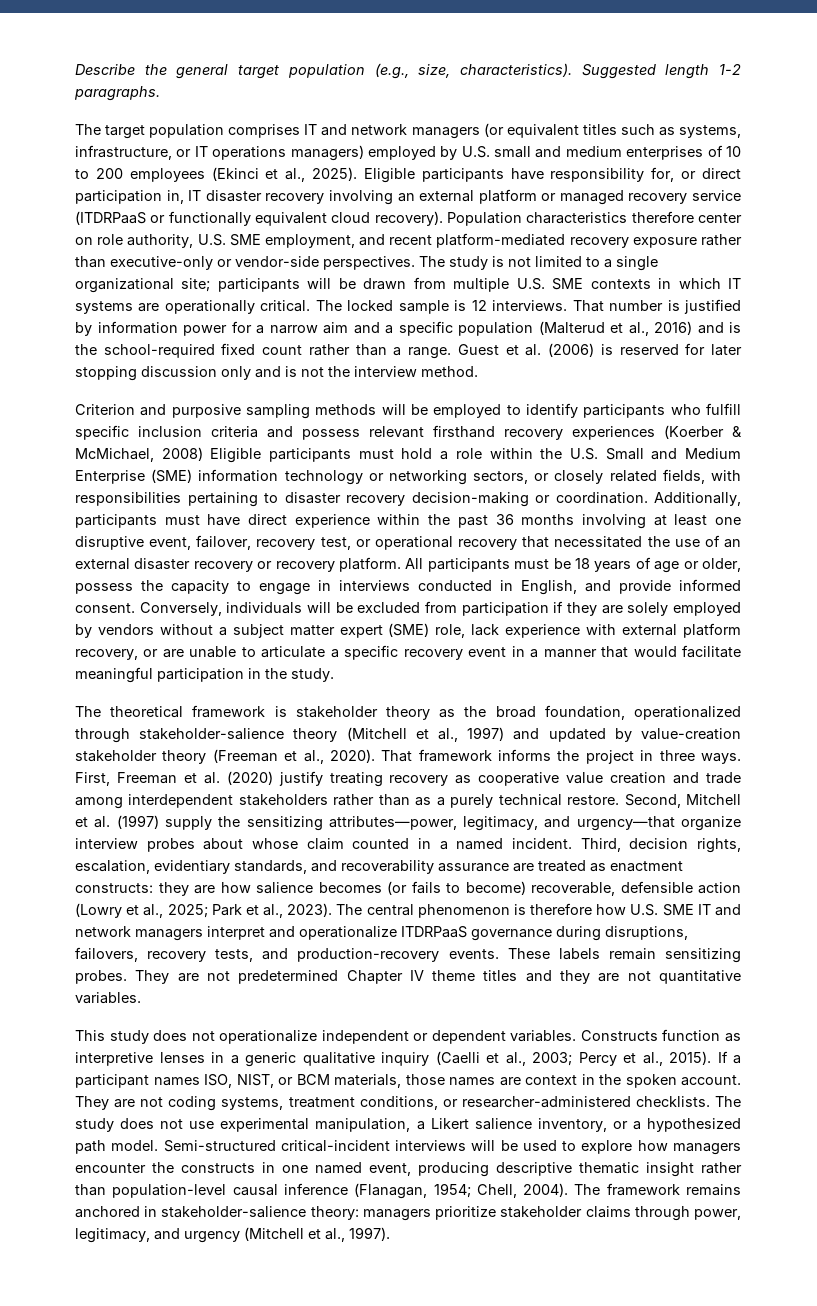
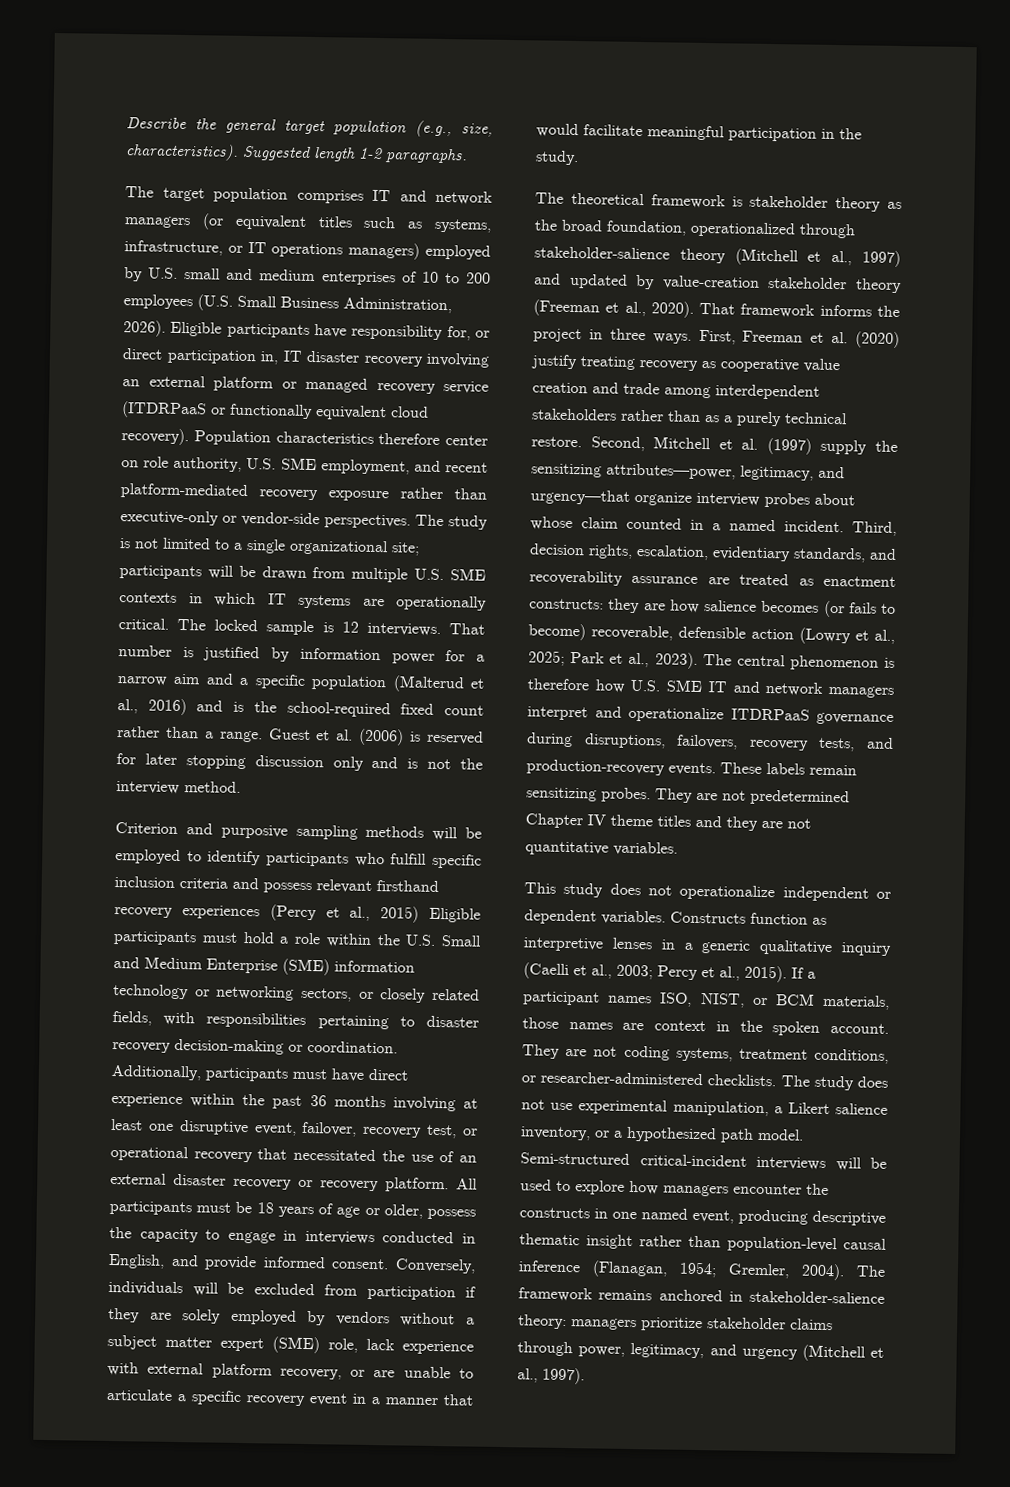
[211,167,358,182] (Ekinci et al., 2025). -> [197,294,452,314] [123,320,166,337] (U.S. Small Business Administration, 2026).
[664,425,742,439] [75,447,203,462] (Koerber & McMichael, 2008) -> [269,904,420,923] (Percy et al., 2015)
[476,1184,517,1198] Chell, -> [728,1263,790,1279] Gremler,

